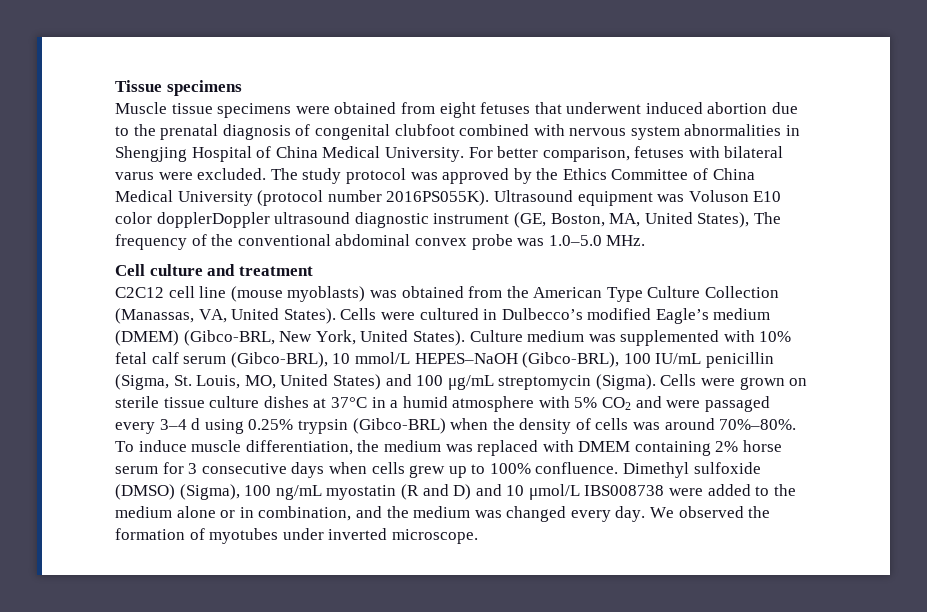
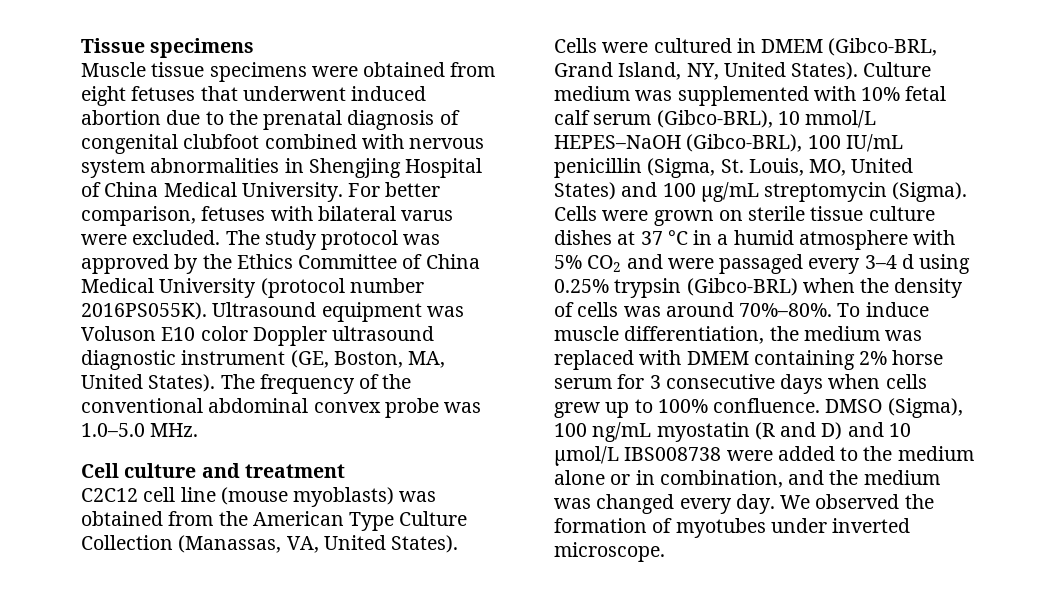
[156,212,270,228] dopplerDoppler -> [252,326,327,346] Doppler
[697,212,750,228] States), -> [148,374,216,392] States).
[501,308,771,324] [115,330,356,346] Dulbecco’s modified Eagle’s medium (DMEM) (Gibco-BRL, New York, -> [761,38,938,56] [554,62,719,80] DMEM (Gibco-BRL, Grand Island, NY,
[330,397,367,408] 37°C -> [640,230,688,245] 37 °C
[623,462,761,478] [115,484,175,500] Dimethyl sulfoxide (DMSO) -> [825,399,883,413] DMSO

